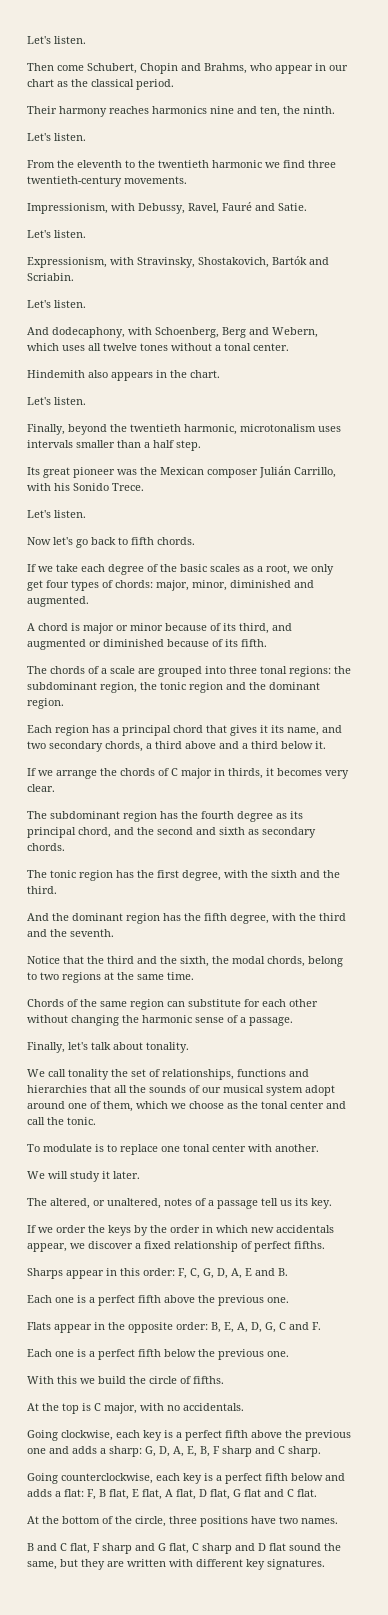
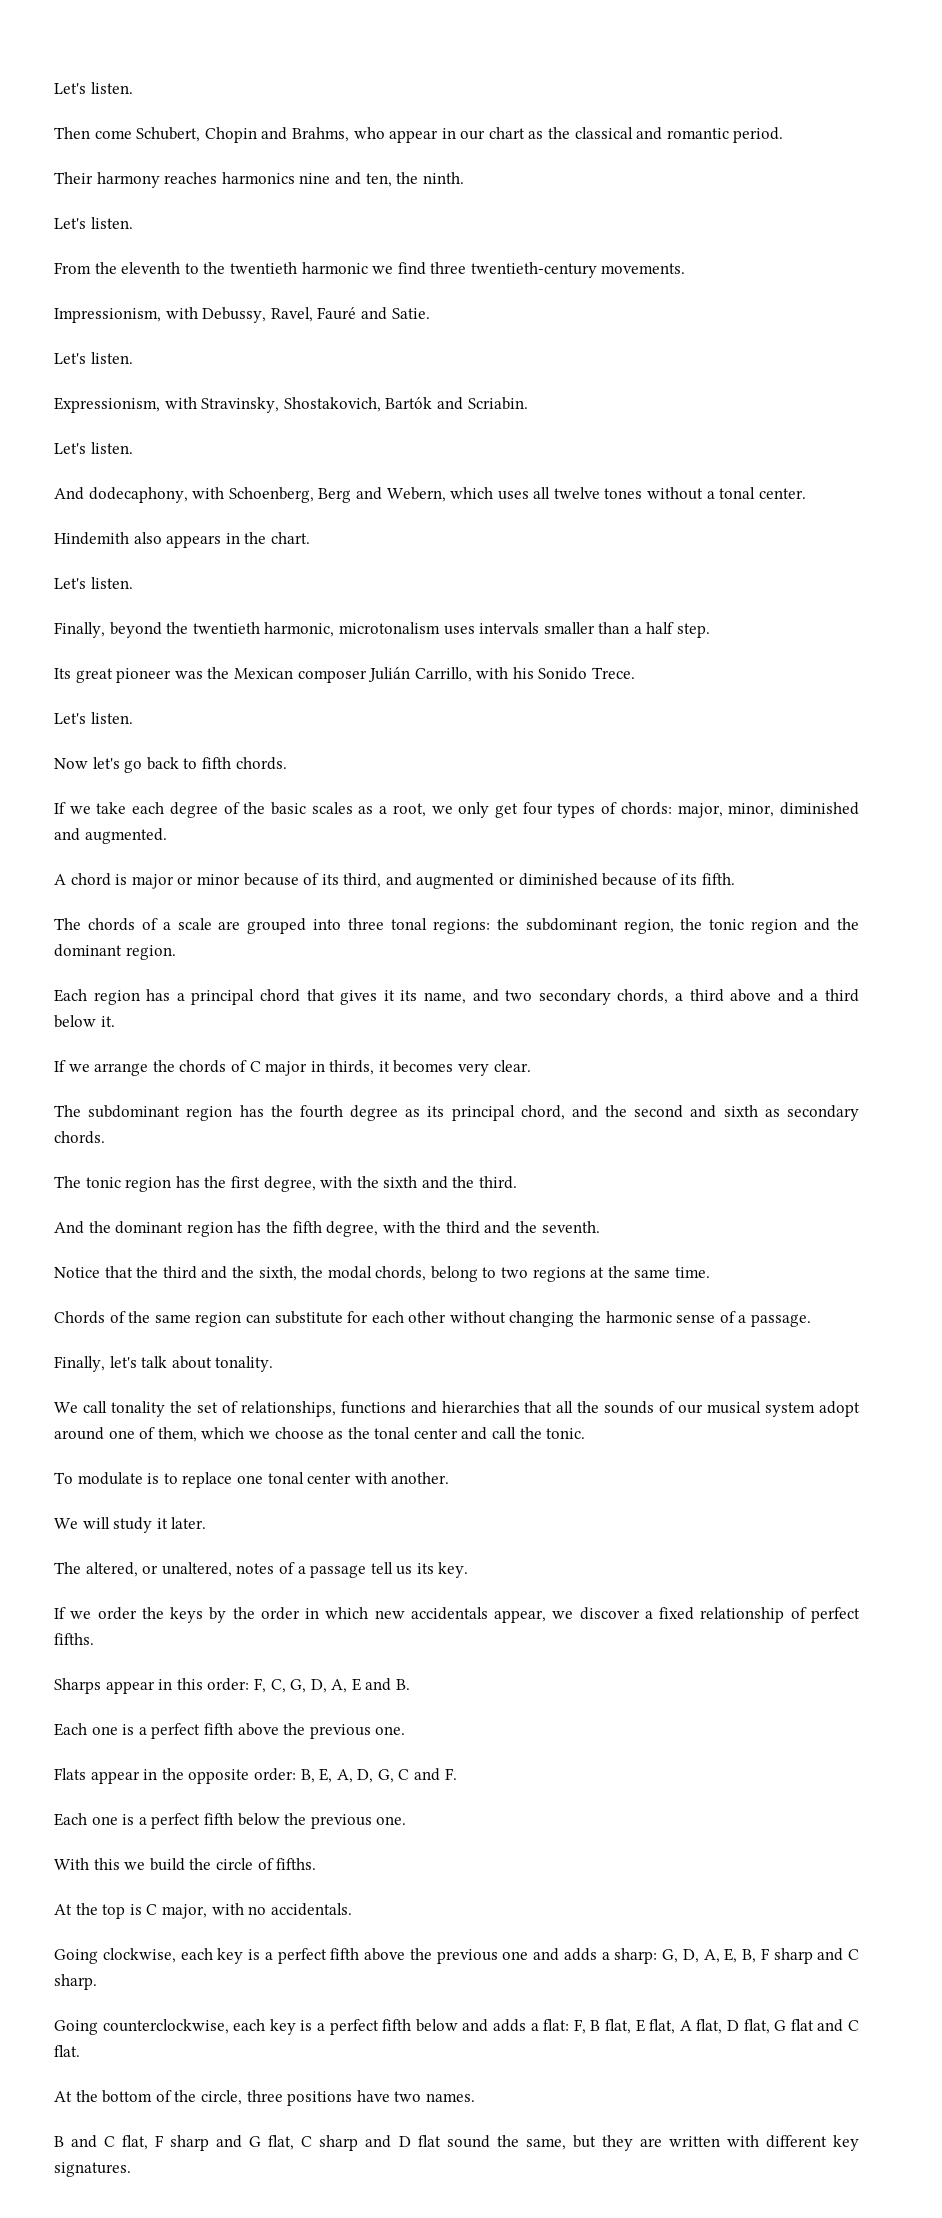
(134, 83) none -> [636,127,729,140] and romantic

